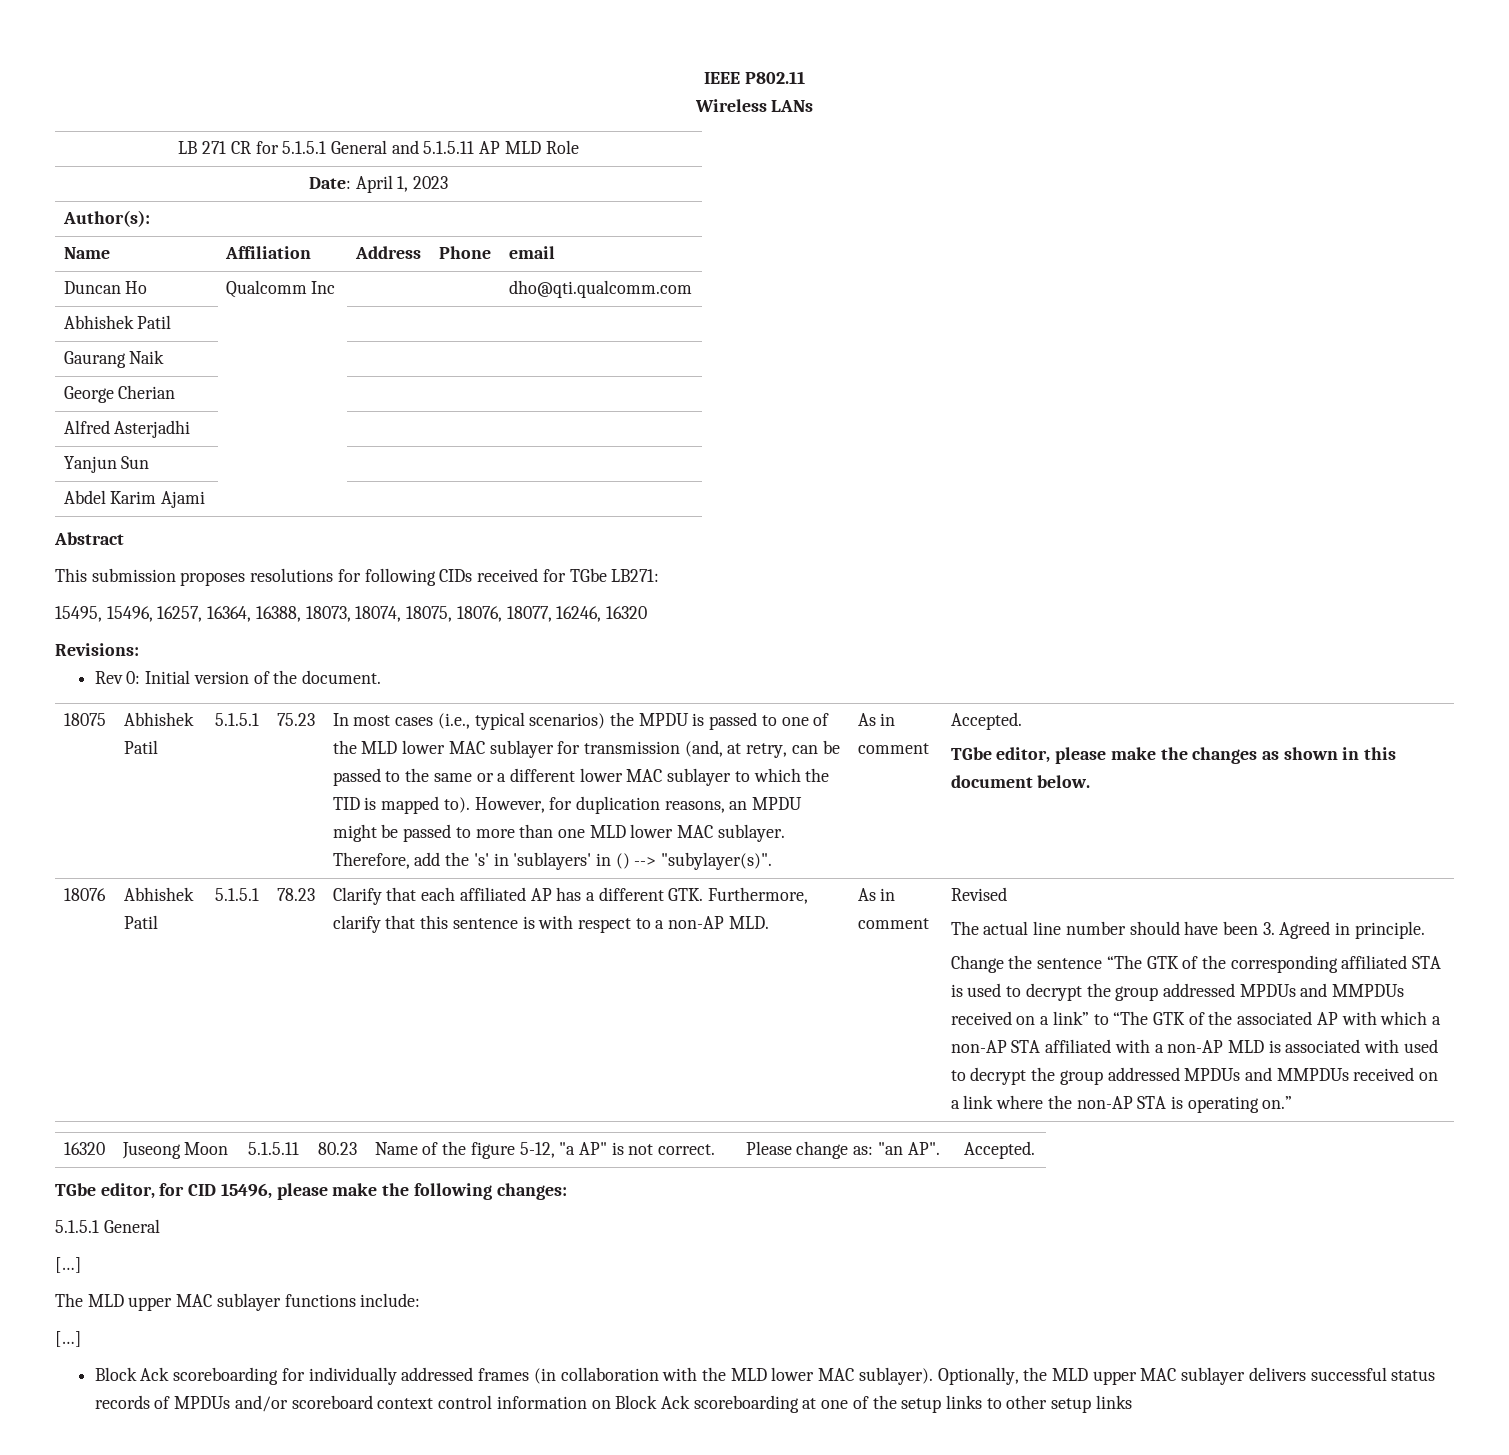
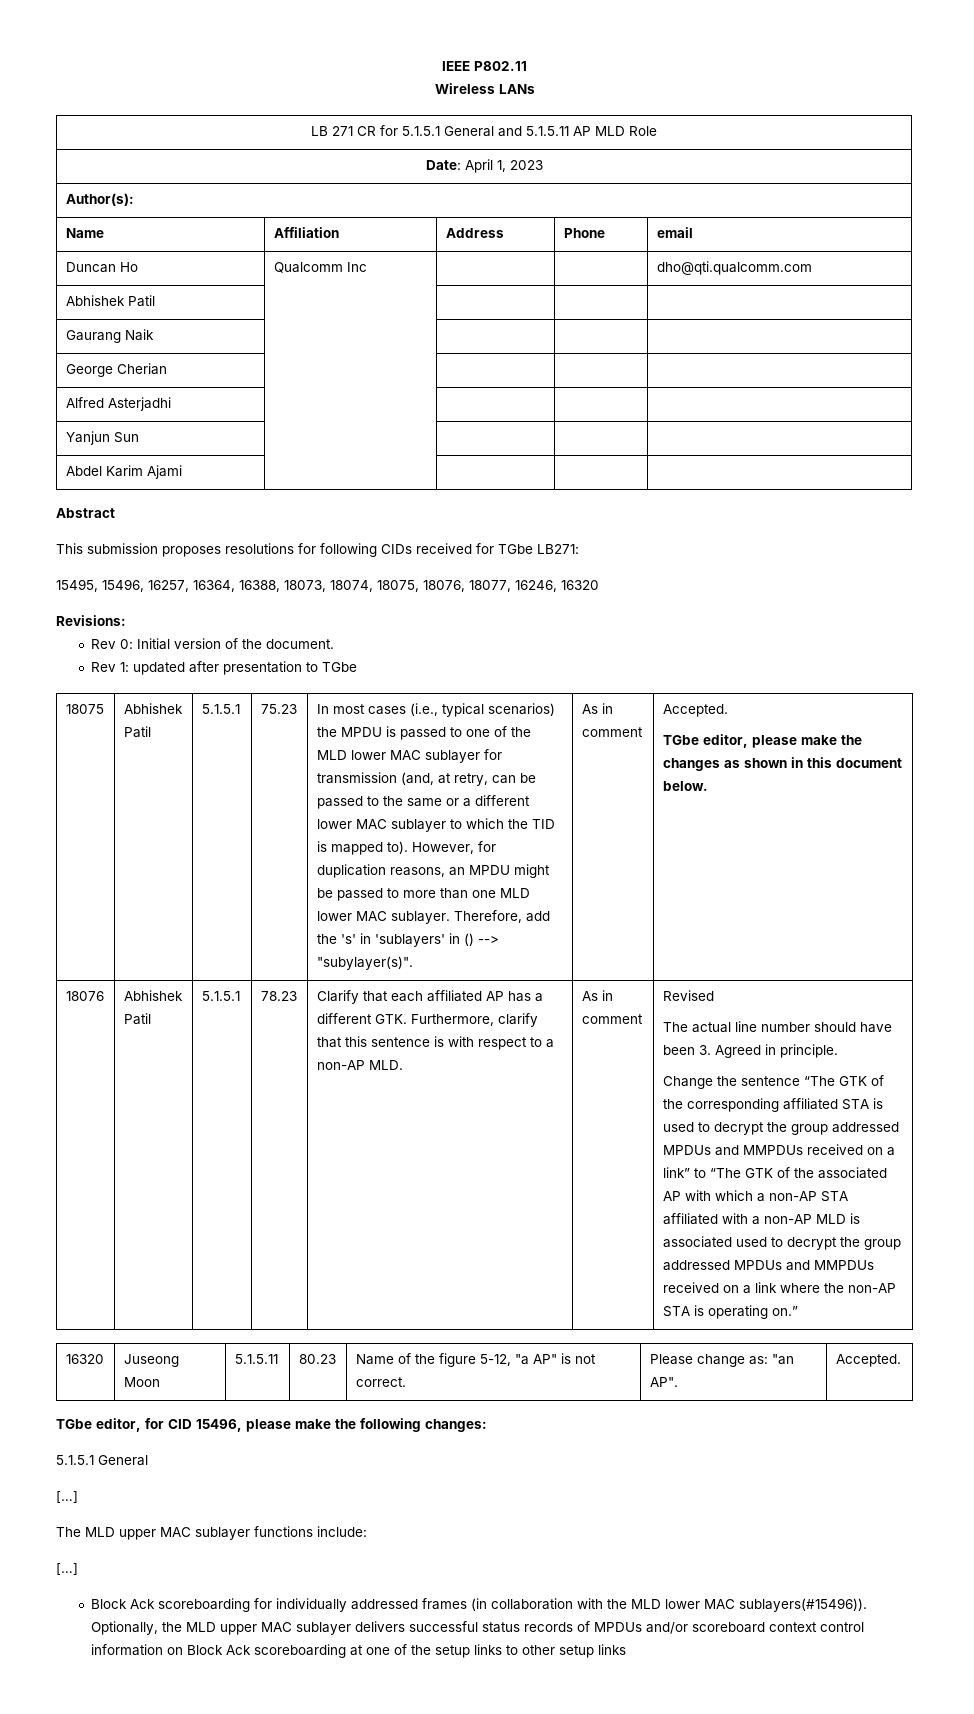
(382, 677) none -> [90,661,357,675] // Rev 1: updated after presentation to TGbe
[1364,1039,1400,1053] with -> (732, 1242) none
[858,1367,933,1385] sublayer). -> [738,1598,867,1612] sublayers(#15496)).

